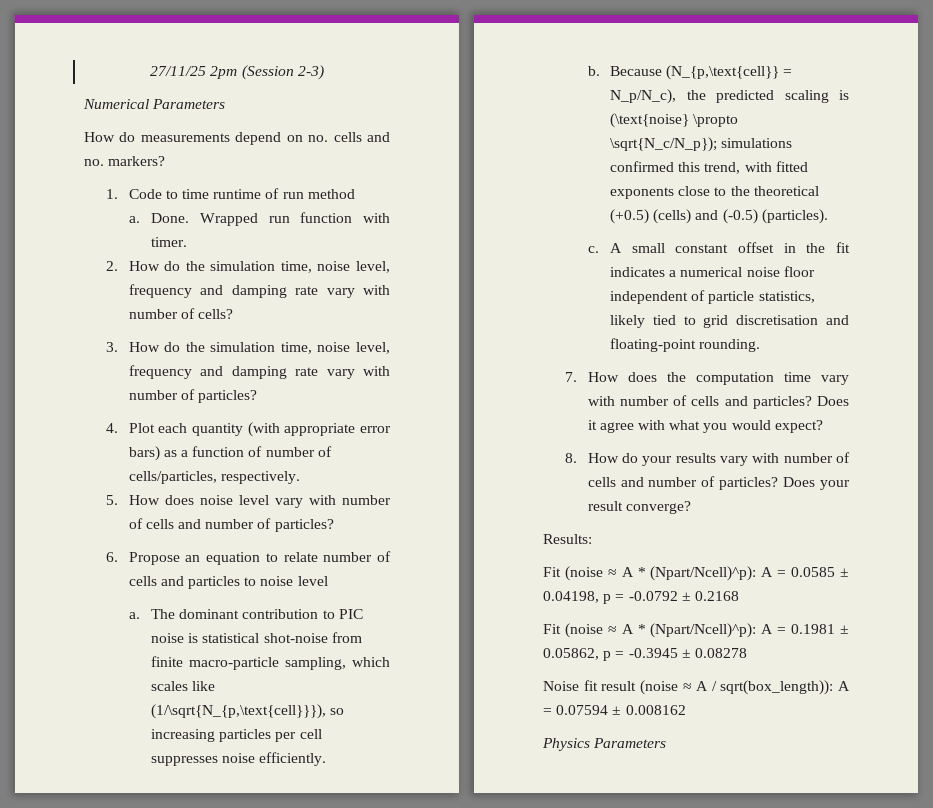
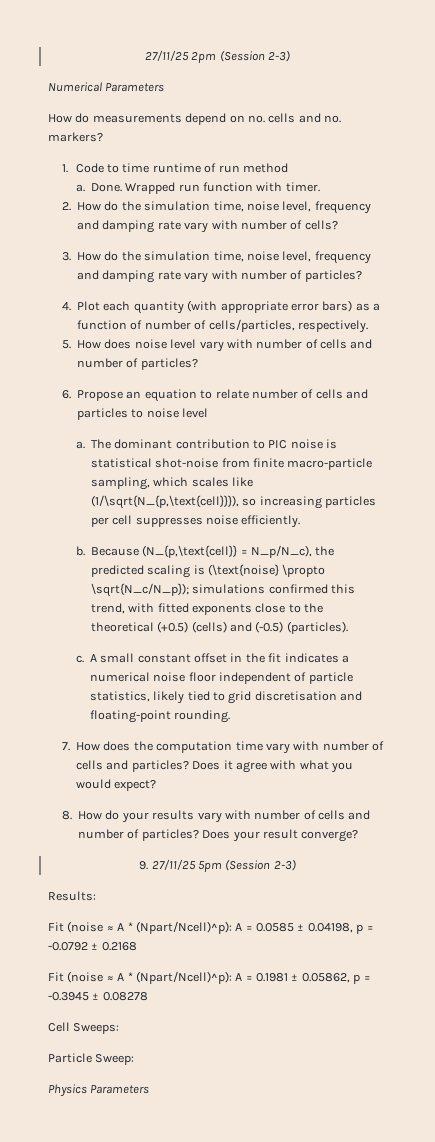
(691, 507) none -> [139,859,296,872] // 9. 27/11/25 5pm (Session 2-3)
[543,680,850,695] [543,705,686,715] Noise fit result (noise ≈ A / sqrt(box_length)): A = 0.07594 ± 0.008162 -> [48,1022,120,1034] [48,1053,135,1065] Cell Sweeps: // Particle Sweep:

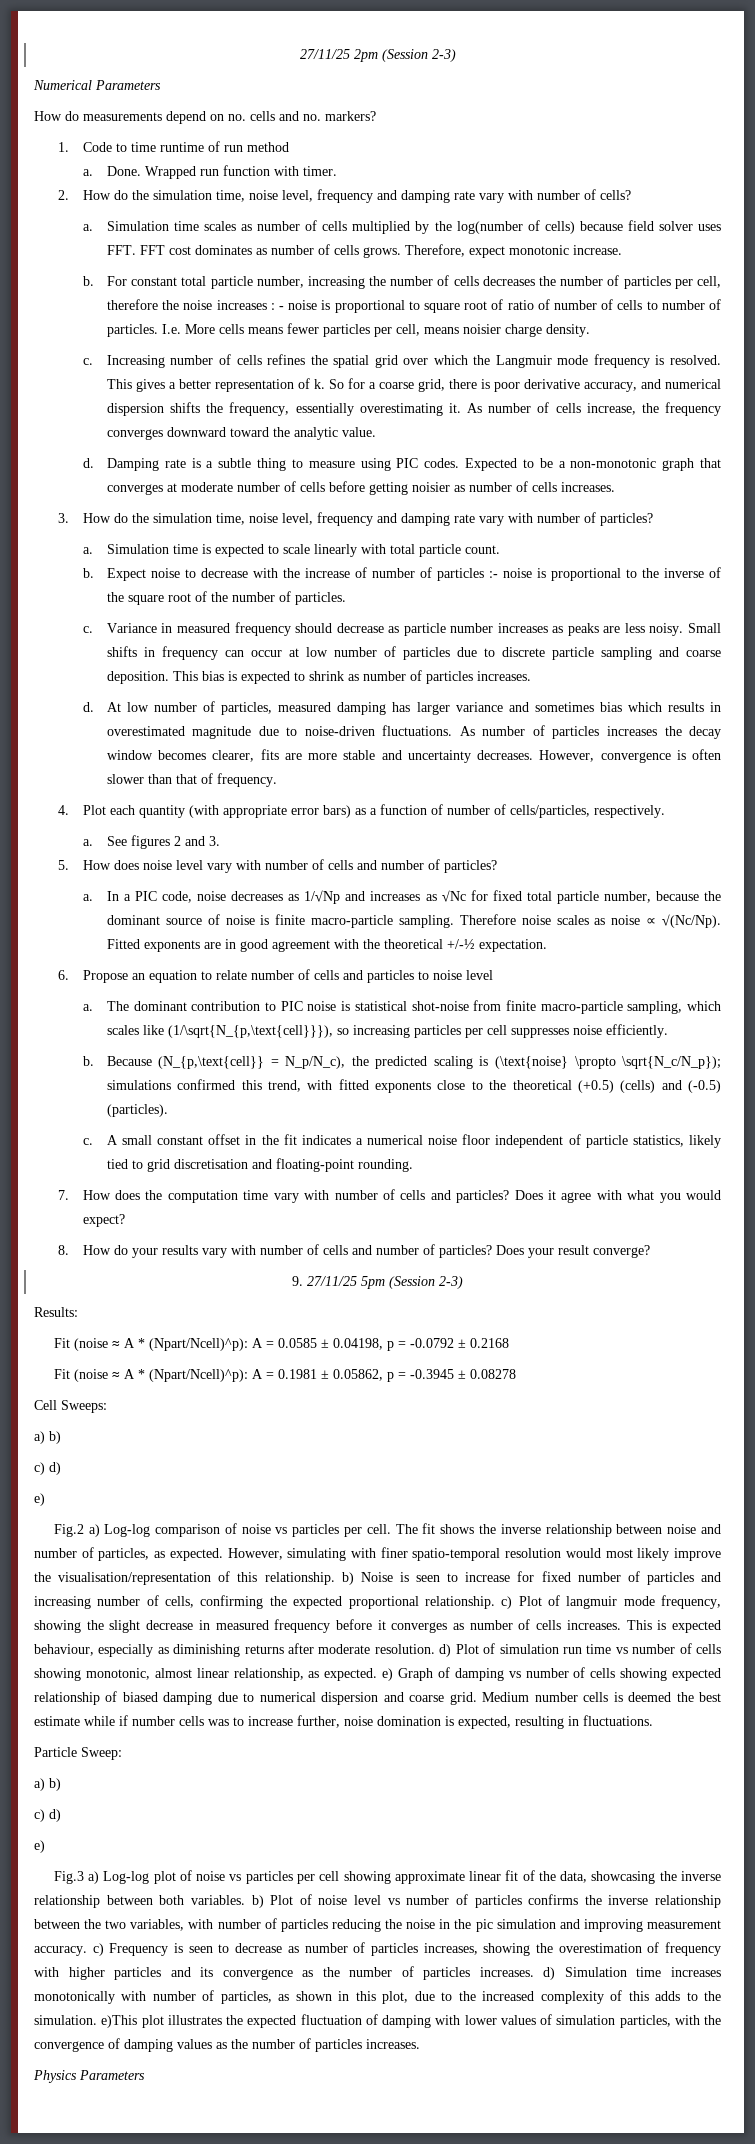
(338, 225) none -> [82,220,721,234] [106,244,622,258] [82,275,722,289] [106,299,721,313] [106,323,590,337] [82,354,722,368] [106,378,722,392] [106,402,721,416] [106,427,376,440] [82,458,722,471] [106,481,615,495] // a. Simulation time scales as number of cells multiplied by the log(number of cells) because field solver uses FFT. FFT cost dominates as number of cells grows. Therefore, expect monotonic increase. // b. For constant total particle number, increasing the number of cells decreases the number of particles per cell, therefore the noise increases : - noise is proportional to square root of ratio of number of cells to number of particles. I.e. More cells means fewer particles per cell, means noisier charge density. // c. Increasing number of cells refines the spatial grid over which the Langmuir mode frequency is resolved. This gives a better representation of k. So for a coarse grid, there is poor derivative accuracy, and numerical dispersion shifts the frequency, essentially overestimating it. As number of cells increase, the frequency converges downward toward the analytic value. // d. Damping rate is a subtle thing to measure using PIC codes. Expected to be a non-monotonic graph that converges at moderate number of cells before getting noisier as number of cells increases.
(362, 276) none -> [82,544,500,557] [82,567,722,581] [106,591,346,605] [82,622,722,636] [106,646,722,660] [106,670,531,684] [82,701,721,715] [106,725,721,739] [106,749,721,763] [106,773,277,787] // a. Simulation time is expected to scale linearly with total particle count. // b. Expect noise to decrease with the increase of number of particles :- noise is proportional to the inverse of the square root of the number of particles. // c. Variance in measured frequency should decrease as particle number increases as peaks are less noisy. Small shifts in frequency can occur at low number of particles due to discrete particle sampling and coarse deposition. This bias is expected to shrink as number of particles increases. // d. At low number of particles, measured damping has larger variance and sometimes bias which results in overestimated magnitude due to noise-driven fluctuations. As number of particles increases the decay window becomes clearer, fits are more stable and uncertainty decreases. However, convergence is often slower than that of frequency.
(368, 326) none -> [82,835,220,849] // a. See figures 2 and 3.
(198, 364) none -> [82,890,722,904] [106,914,722,928] [106,939,547,952] // a. In a PIC code, noise decreases as 1/√Np and increases as √Nc for fixed total particle number, because the dominant source of noise is finite macro-particle sampling. Therefore noise scales as noise ∝ √(Nc/Np). Fitted exponents are in good agreement with the theoretical +/-½ expectation.
[48,1053,135,1065] Particle Sweep: -> [34,1431,61,1444] [34,1462,61,1475] [34,1493,45,1506] [53,1523,721,1537] [34,1547,721,1561] [34,1571,721,1585] [34,1595,721,1609] [34,1619,721,1633] [34,1643,721,1657] [34,1667,721,1681] [34,1691,722,1705] [34,1715,653,1729] [34,1747,122,1760] [34,1778,61,1791] [34,1809,61,1822] [34,1840,45,1853] [53,1870,721,1884] [34,1894,721,1908] [34,1918,722,1932] [34,1942,721,1956] [34,1966,721,1980] [34,1990,722,2004] [34,2014,721,2028] [34,2038,420,2052] a) b) // c) d) // e) // Fig.2 a) Log-log comparison of noise vs particles per cell. The fit shows the inverse relationship between noise and number of particles, as expected. However, simulating with finer spatio-temporal resolution would most likely improve the visualisation/representation of this relationship. b) Noise is seen to increase for fixed number of particles and increasing number of cells, confirming the expected proportional relationship. c) Plot of langmuir mode frequency, showing the slight decrease in measured frequency before it converges as number of cells increases. This is expected behaviour, especially as diminishing returns after moderate resolution. d) Plot of simulation run time vs number of cells showing monotonic, almost linear relationship, as expected. e) Graph of damping vs number of cells showing expected relationship of biased damping due to numerical dispersion and coarse grid. Medium number cells is deemed the best estimate while if number cells was to increase further, noise domination is expected, resulting in fluctuations. // Particle Sweep: // a) b) // c) d) // e) // Fig.3 a) Log-log plot of noise vs particles per cell showing approximate linear fit of the data, showcasing the inverse relationship between both variables. b) Plot of noise level vs number of particles confirms the inverse relationship between the two variables, with number of particles reducing the noise in the pic simulation and improving measurement accuracy. c) Frequency is seen to decrease as number of particles increases, showing the overestimation of frequency with higher particles and its convergence as the number of particles increases. d) Simulation time increases monotonically with number of particles, as shown in this plot, due to the increased complexity of this adds to the simulation. e)This plot illustrates the expected fluctuation of damping with lower values of simulation particles, with the convergence of damping values as the number of particles increases.

